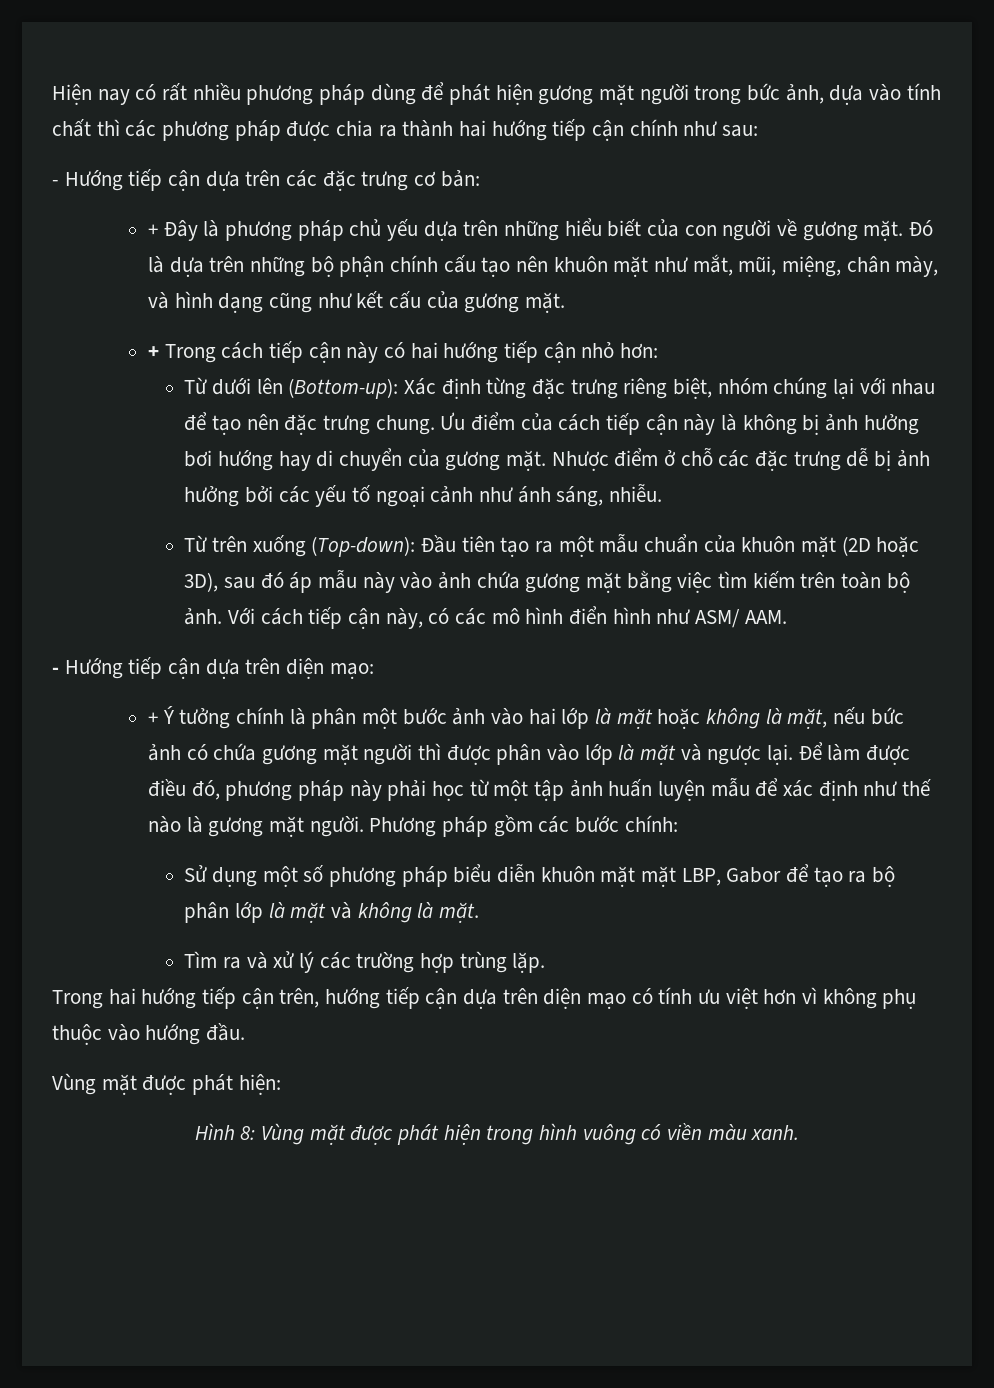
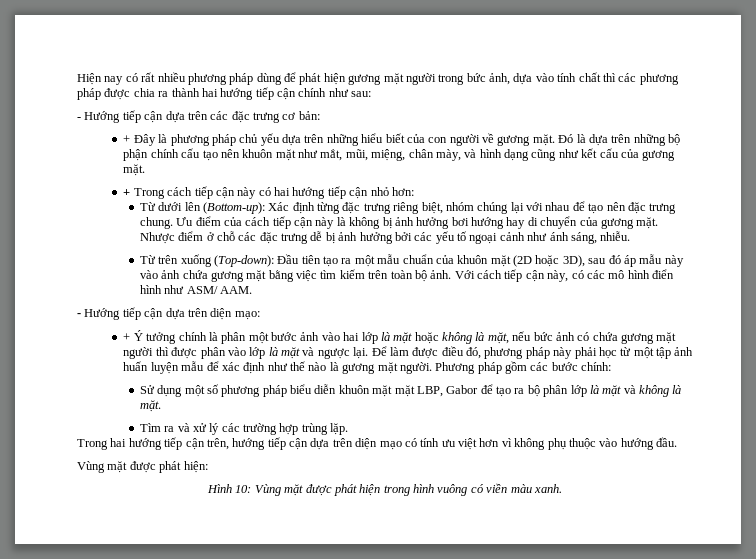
[240,1126,256,1140] 8: -> [235,485,252,493] 10:

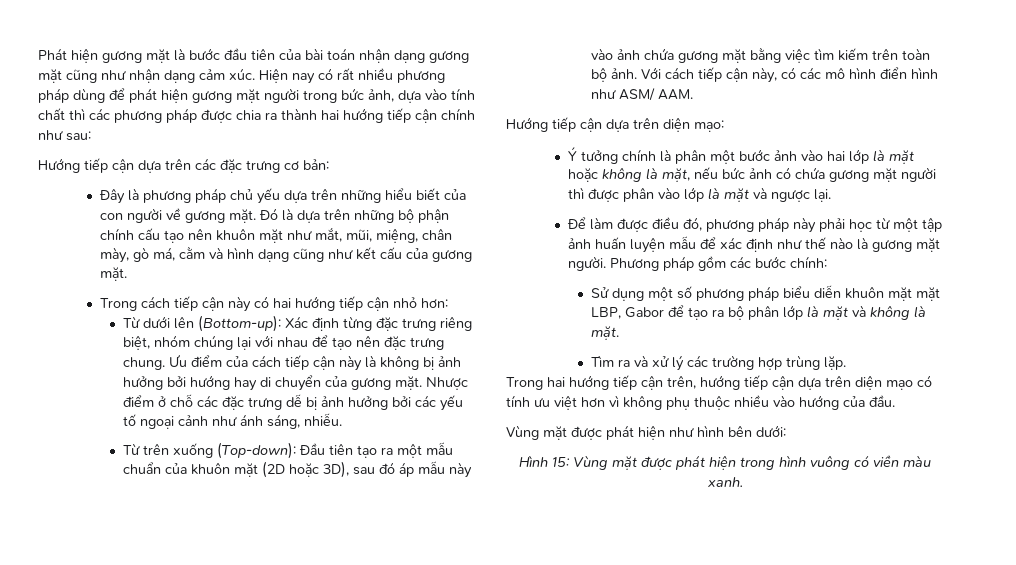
(77, 79) none -> [38,48,469,63] [38,68,255,83] Phát hiện gương mặt là bước đầu tiên của bài toán nhận dạng gương mặt cũng như nhận dạng cảm xúc.
[77,117,81,120] - -> (91, 136) none
[123,135,131,143] + -> (329, 164) none
(461, 155) none -> [133,246,206,262] gò má, cằm
[123,189,131,196] + -> (128, 274) none
[451,217,469,226] bơi -> [167,376,187,387] bởi
[77,313,81,317] - -> (694, 94) none
[123,333,131,341] + -> (724, 126) none
(369, 353) none -> (832, 195) //
(596, 444) none -> [734,395,769,407] nhiều
(654, 444) none -> [843,396,865,407] của
[183,461,208,473] hiện: -> [638,425,786,440] hiện như hình bên dưới:
[235,485,252,493] 10: -> [552,457,570,467] 15:

